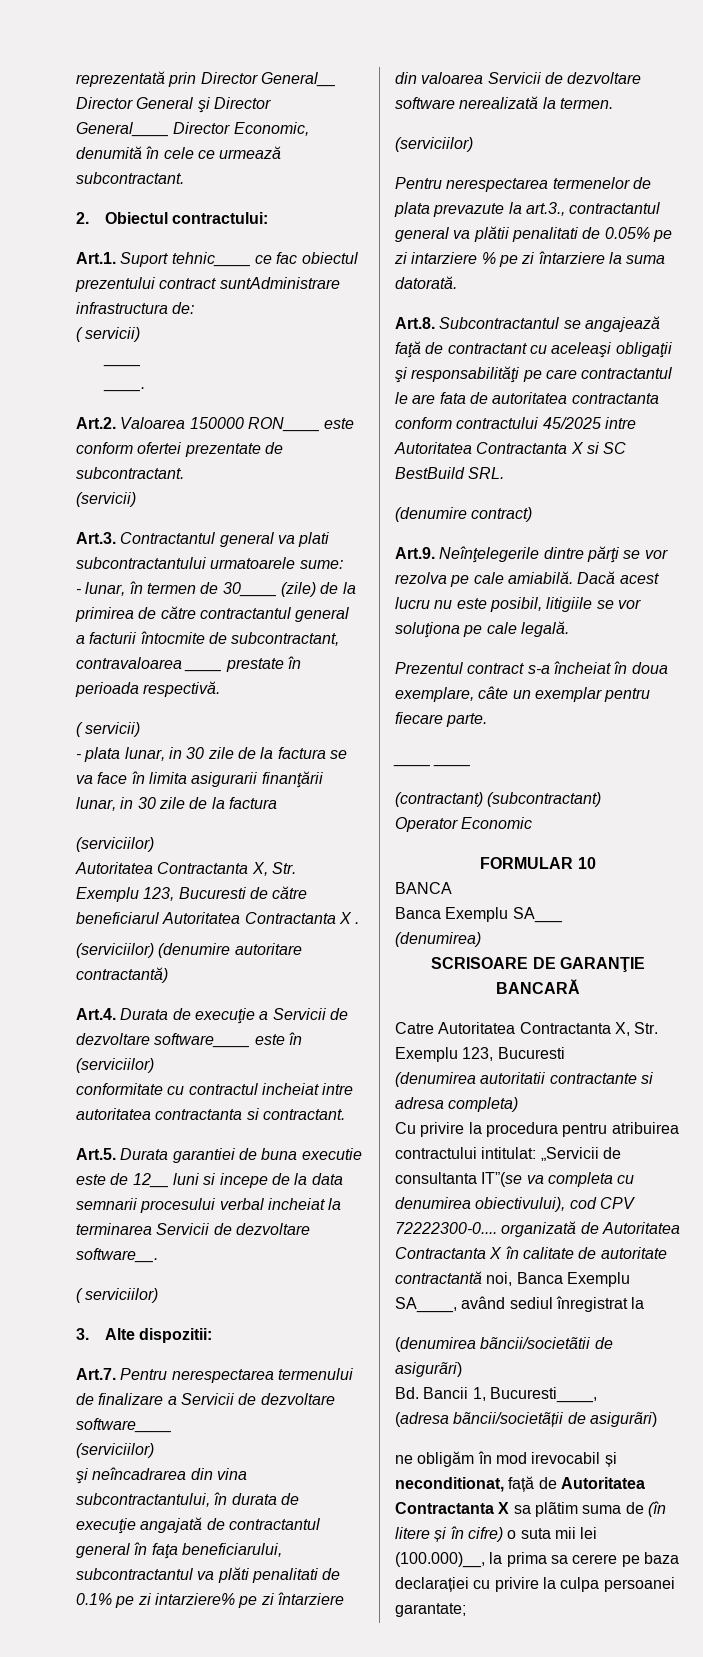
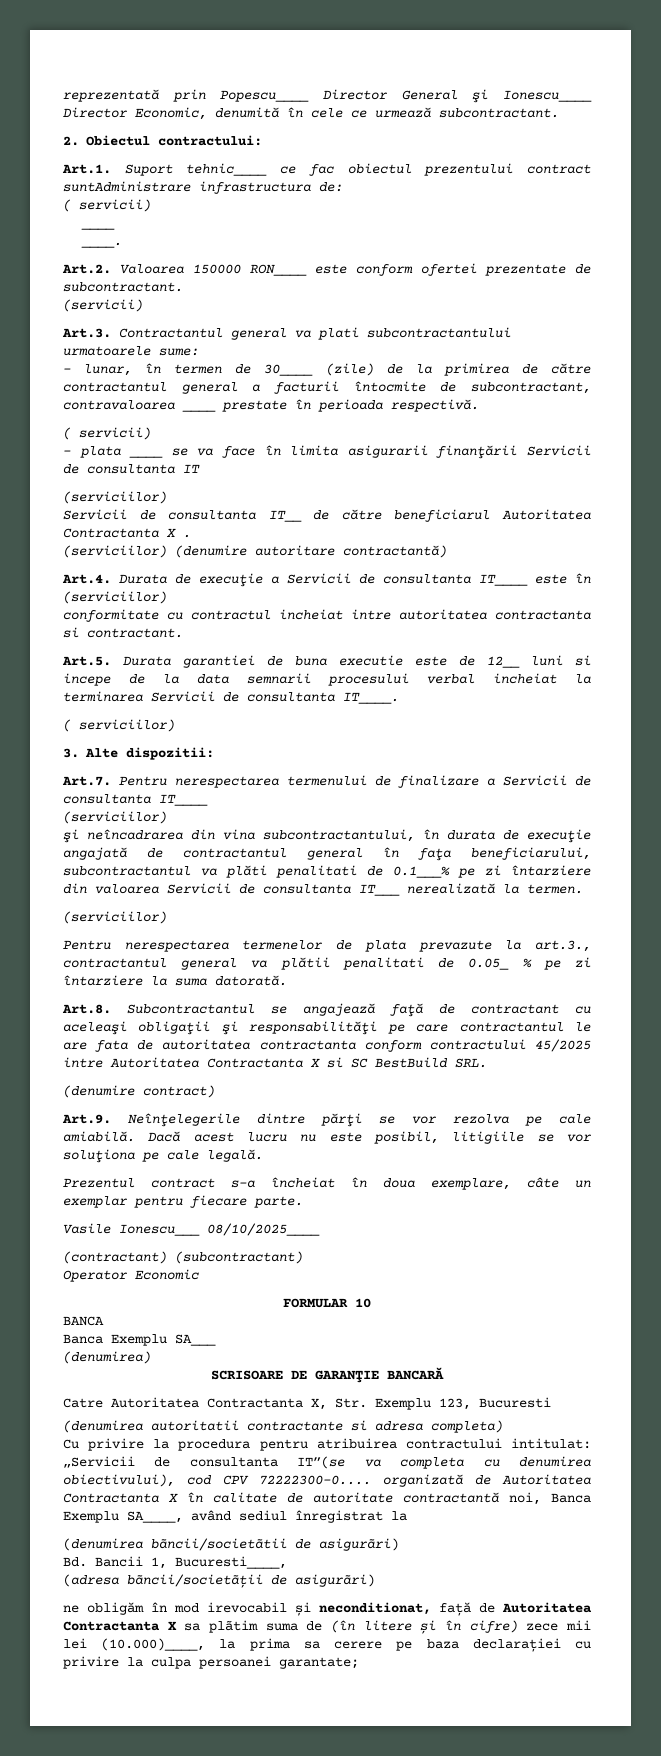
[200,72,336,87] Director General__ -> [220,90,310,102] Popescu____
[213,97,271,109] [76,122,169,137] Director General____ -> [503,90,592,102] Ionescu____
[124,747,326,761] lunar, in 30 zile de la factura -> [129,455,164,458] ____
[76,797,277,811] [76,837,154,852] [75,862,296,876] [76,887,246,902] lunar, in 30 zile de la factura // (serviciilor) // Autoritatea Contractanta X, Str. Exemplu 123, Bucuresti -> [527,445,591,456] [63,464,200,474] [63,491,167,504] [63,509,302,522] Servicii de consultanta IT // (serviciilor) // Servicii de consultanta IT__
[76,1033,251,1048] dezvoltare software____ -> [383,574,528,586] consultanta IT____
[235,1223,310,1235] [76,1248,158,1263] dezvoltare software__. -> [247,692,399,704] consultanta IT____.
[260,1393,335,1405] [76,1418,172,1433] dezvoltare software____ -> [63,794,208,806] consultanta IT____
[76,1593,235,1608] 0.1% pe zi intarziere% -> [393,866,450,878] 0.1___%
[567,72,642,84] [395,97,455,109] dezvoltare software -> [263,884,400,896] consultanta IT___
[604,227,672,242] [394,252,478,264] 0.05% pe zi intarziere -> [468,958,510,970] 0.05_
[393,764,472,767] ____ ____ -> [63,1223,320,1236] Vasile Ionescu___ 08/10/2025____
[507,1528,551,1539] o suta -> [526,1623,559,1631] zece
[395,1552,485,1568] (100.000)__, -> [101,1638,206,1651] (10.000)____,

